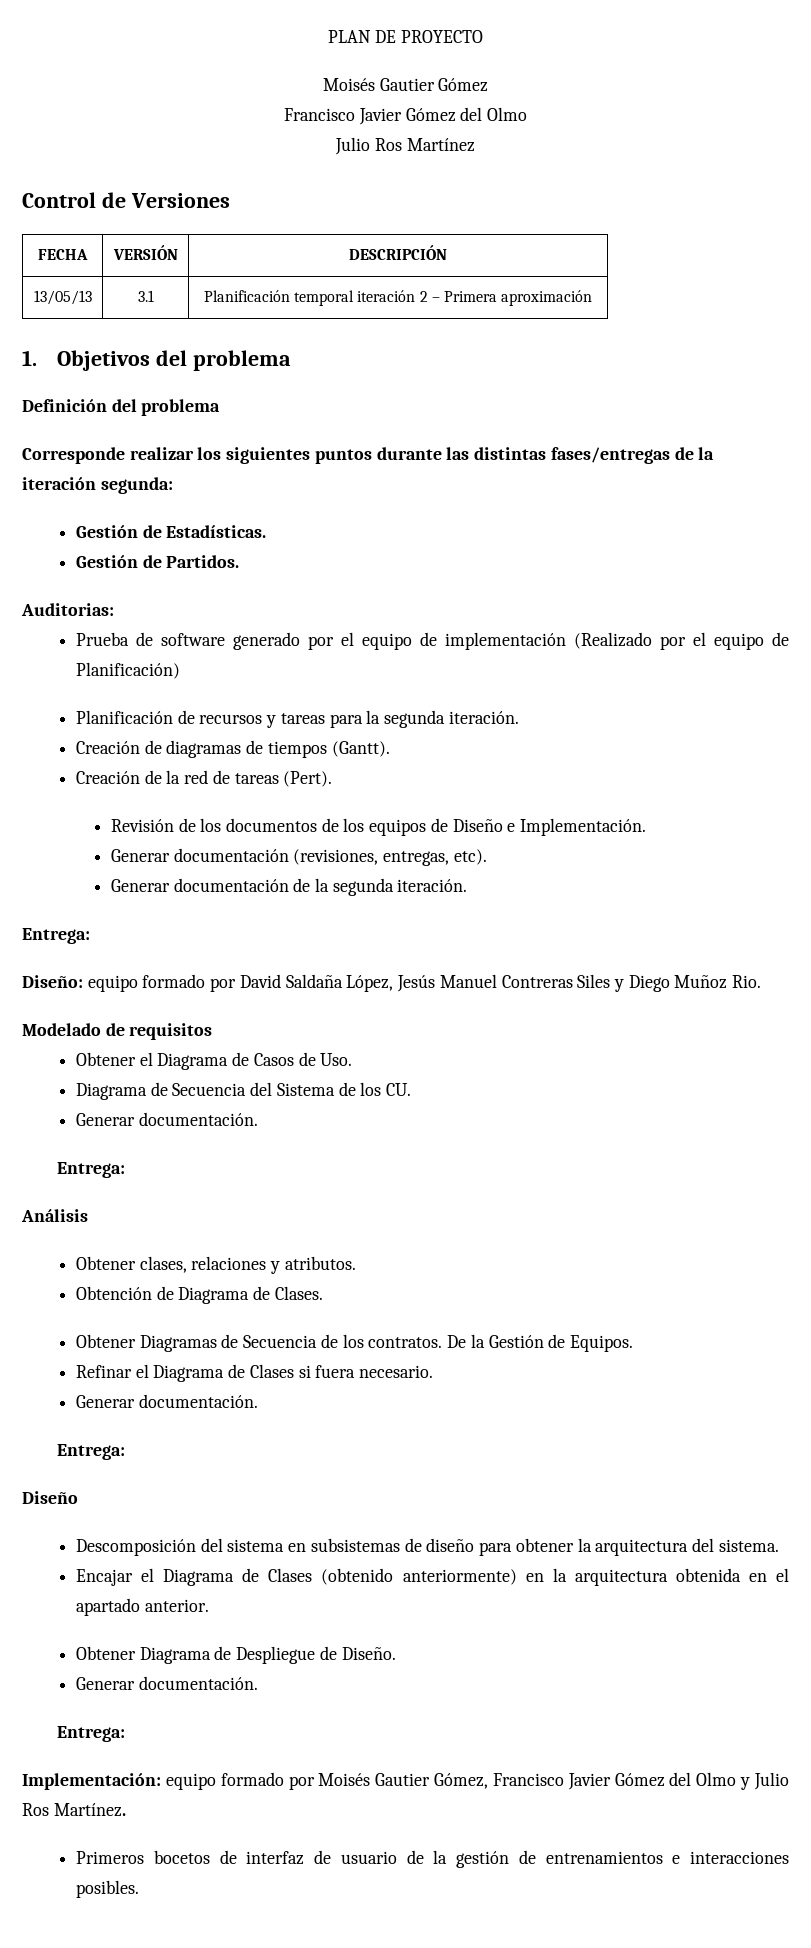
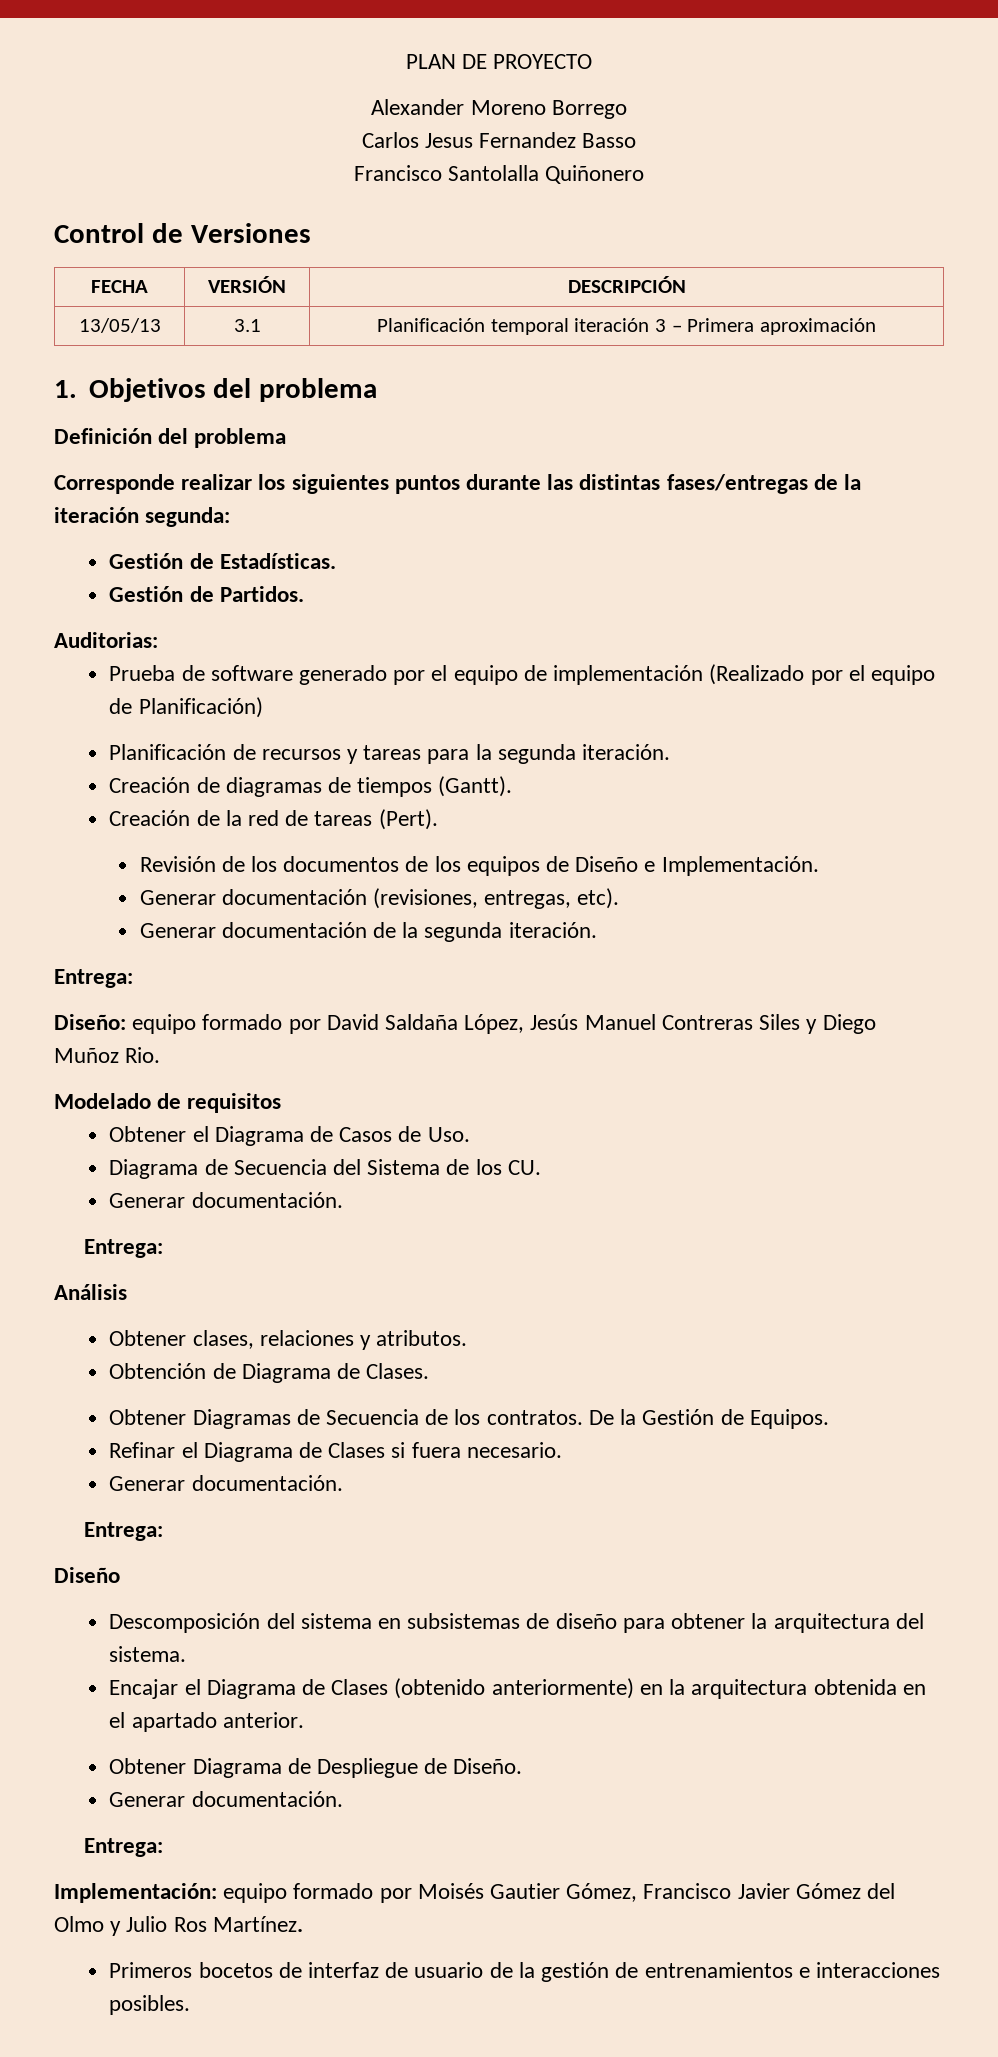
[322,78,489,92] [284,107,527,125] [335,137,475,155] Moisés Gautier Gómez // Francisco Javier Gómez del Olmo // Julio Ros Martínez -> [371,99,627,119] [361,132,637,148] [353,165,645,184] Alexander Moreno Borrego // Carlos Jesus Fernandez Basso // Francisco Santolalla Quiñonero
[419,291,428,302] 2 -> [655,319,667,332] 3

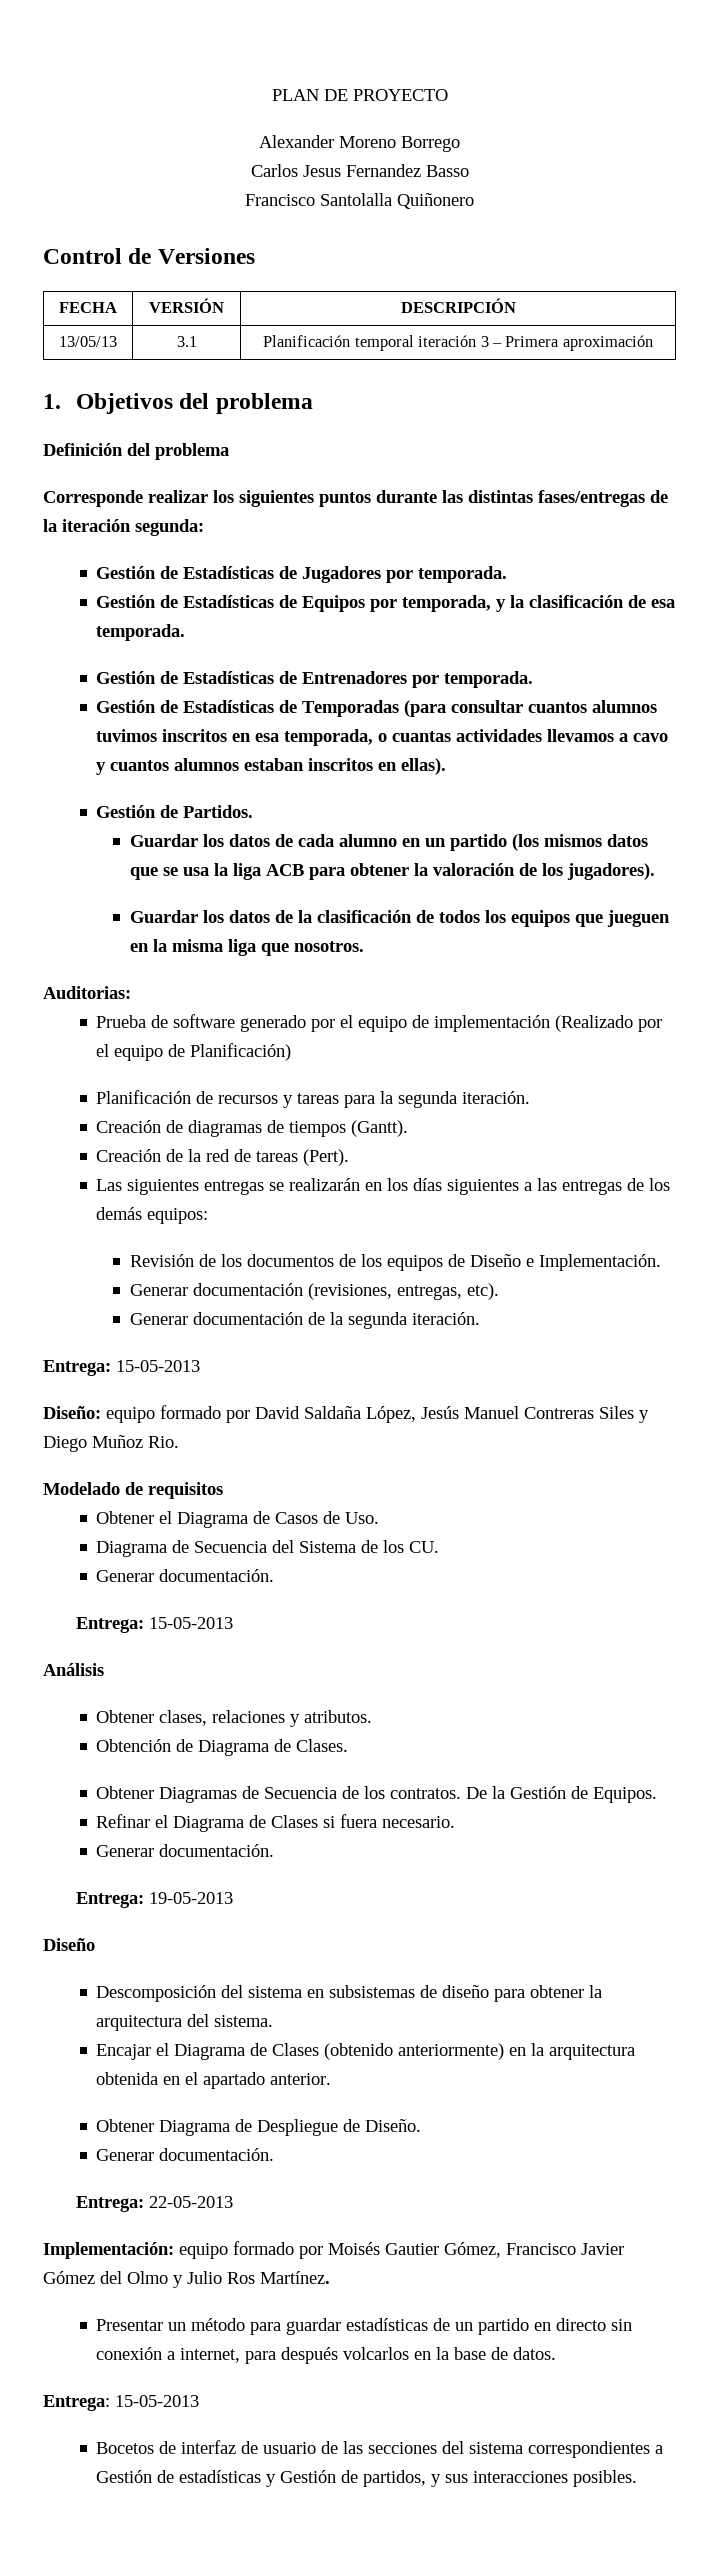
[219,553,336,569] [109,586,304,602] Estadísticas. // Gestión de Partidos. -> [183,566,508,583] [96,595,676,612] [96,624,186,641] [96,671,534,688] [96,700,658,717] [96,729,669,746] [96,758,447,775] [96,805,254,818] [129,834,648,851] [129,863,655,880] [129,910,670,927] [129,939,364,956] Estadísticas de Jugadores por temporada. // Gestión de Estadísticas de Equipos por temporada, y la clasificación de esa temporada. // Gestión de Estadísticas de Entrenadores por temporada. // Gestión de Estadísticas de Temporadas (para consultar cuantos alumnos tuvimos inscritos en esa temporada, o cuantas actividades llevamos a cavo y cuantos alumnos estaban inscritos en ellas). // Gestión de Partidos. // Guardar los datos de cada alumno en un partido (los mismos datos que se usa la liga ACB para obtener la valoración de los jugadores). // Guardar los datos de la clasificación de todos los equipos que jueguen en la misma liga que nosotros.
(438, 819) none -> [96,1178,671,1195] [96,1207,209,1224] // Las siguientes entregas se realizarán en los días siguientes a las entregas de los demás equipos:
(133, 978) none -> [116,1360,200,1372] 15-05-2013
(164, 1248) none -> [149,1617,234,1629] 15-05-2013
(164, 1531) none -> [149,1892,234,1904] 19-05-2013
(164, 1847) none -> [149,2196,234,2208] 22-05-2013
[109,1962,273,1978] Primeros bocetos -> [96,2318,633,2335] [96,2347,557,2364] [43,2395,199,2411] [96,2442,155,2454] Presentar un método para guardar estadísticas de un partido en directo sin conexión a internet, para después volcarlos en la base de datos. // Entrega: 15-05-2013 // Bocetos
[518,1962,810,1982] la gestión de entrenamientos e -> [343,2441,664,2458] [96,2470,469,2487] las secciones del sistema correspondientes a Gestión de estadísticas y Gestión de partidos, y sus

